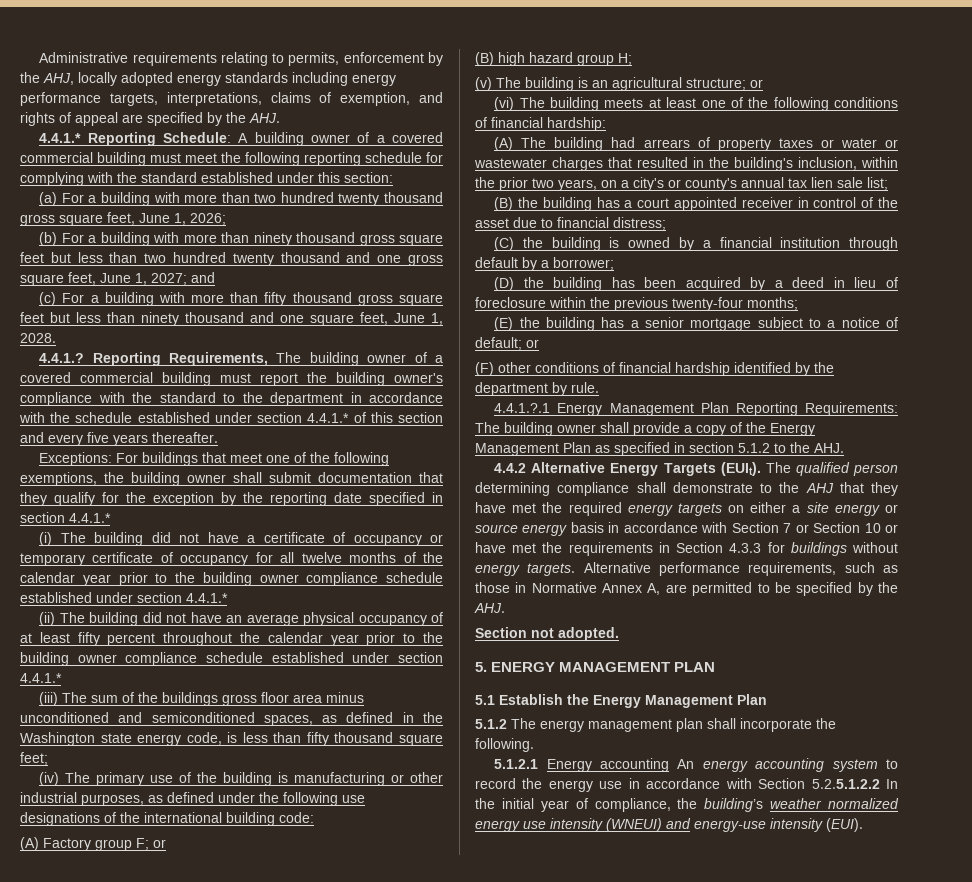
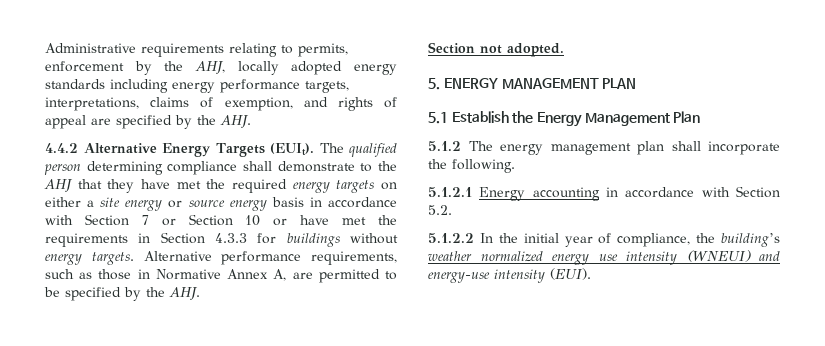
[39,132,444,146] [20,152,443,166] [20,172,393,186] [39,192,444,206] [20,212,226,226] [39,232,443,246] [20,252,444,266] [20,272,215,286] [39,292,443,306] [20,312,443,326] [20,333,56,343] [39,352,444,366] [20,372,443,386] [20,392,443,406] [19,412,444,423] [20,432,218,446] [39,452,390,466] [20,472,443,486] [20,492,443,506] [20,512,111,523] [39,532,443,546] [20,552,444,566] [20,572,443,586] [20,592,228,603] [39,612,443,626] [20,632,444,646] [20,652,443,666] [20,673,62,683] [39,692,365,706] [20,712,443,726] [20,732,443,746] [20,752,48,765] [39,772,443,786] [20,792,365,806] [20,812,314,826] [20,837,166,851] [475,52,632,66] [475,77,763,91] [494,97,898,111] [475,117,606,131] [494,137,898,151] [474,157,898,171] [475,177,888,191] [494,197,898,211] [475,217,666,230] [494,237,898,251] [475,257,614,271] [494,277,898,291] [475,297,798,311] [494,317,898,331] [475,337,539,350] [475,362,834,376] [475,382,599,396] [494,402,898,416] [475,422,815,436] [475,442,844,456] // 4.4.1.* Reporting Schedule: A building owner of a covered commercial building must meet the following reporting schedule for complying with the standard established under this section: // (a) For a building with more than two hundred twenty thousand gross square feet, June 1, 2026; // (b) For a building with more than ninety thousand gross square feet but less than two hundred twenty thousand and one gross square feet, June 1, 2027; and // (c) For a building with more than fifty thousand gross square feet but less than ninety thousand and one square feet, June 1, 2028. // 4.4.1.? Reporting Requirements, The building owner of a covered commercial building must report the building owner's compliance with the standard to the department in accordance with the schedule established under section 4.4.1.* of this section and every five years thereafter. // Exceptions: For buildings that meet one of the following exemptions, the building owner shall submit documentation that they qualify for the exception by the reporting date specified in section 4.4.1.* // (i) The building did not have a certificate of occupancy or temporary certificate of occupancy for all twelve months of the calendar year prior to the building owner compliance schedule established under section 4.4.1.* // (ii) The building did not have an average physical occupancy of at least fifty percent throughout the calendar year prior to the building owner compliance schedule established under section 4.4.1.* // (iii) The sum of the buildings gross floor area minus unconditioned and semiconditioned spaces, as defined in the Washington state energy code, is less than fifty thousand square feet; // (iv) The primary use of the building is manufacturing or other industrial purposes, as defined under the following use designations of the international building code: // (A) Factory group F; or // (B) high hazard group H; // (v) The building is an agricultural structure; or // (vi) The building meets at least one of the following conditions of financial hardship: // (A) The building had arrears of property taxes or water or wastewater charges that resulted in the building's inclusion, within the prior two years, on a city's or county's annual tax lien sale list; // (B) the building has a court appointed receiver in control of the asset due to financial distress; // (C) the building is owned by a financial institution through default by a borrower; // (D) the building has been acquired by a deed in lieu of foreclosure within the previous twenty-four months; // (E) the building has a senior mortgage subject to a notice of default; or // (F) other conditions of financial hardship identified by the department by rule. // 4.4.1.?.1 Energy Management Plan Reporting Requirements: The building owner shall provide a copy of the Energy Management Plan as specified in section 5.1.2 to the AHJ. -> (251, 121) none
[677,758,898,772] [475,778,880,792] An energy accounting system to record the energy use in accordance with Section 5.2.5.1.2.2 -> [606,186,780,198] [428,205,452,215] [428,233,474,243] in accordance with Section 5.2. // 5.1.2.2

